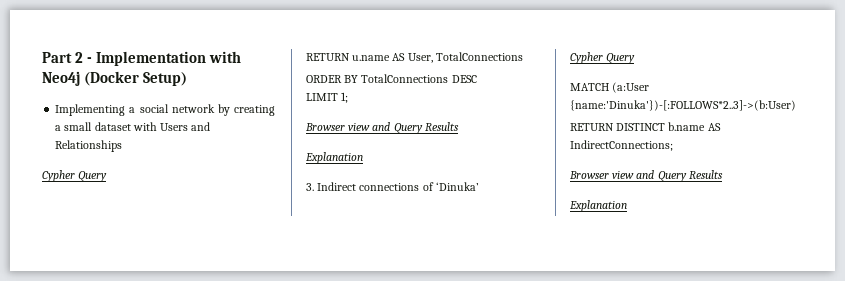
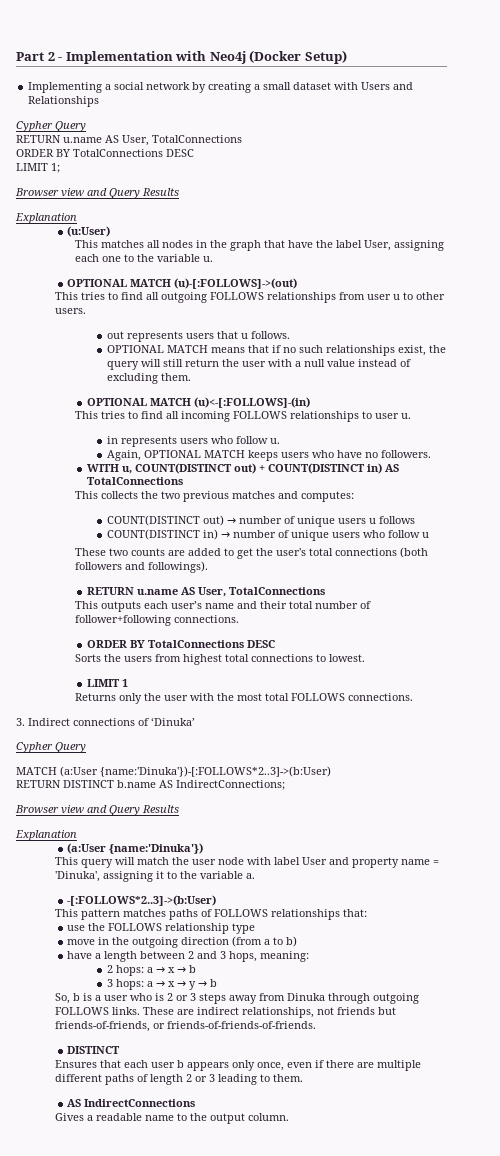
(363, 158) none -> [67,226,111,237] [75,240,445,251] [75,254,214,262] [67,278,298,289] [55,292,446,303] [55,308,87,314] [106,331,290,342] [106,345,446,356] [106,359,411,370] [106,373,191,384] [87,397,311,408] [75,411,412,422] [106,436,280,447] [106,450,431,461] [87,463,400,474] [87,477,184,485] [75,491,355,502] [106,515,415,527] [106,529,429,541] [75,547,429,559] [75,561,209,573] [87,587,326,597] [75,601,372,612] [75,615,240,626] [87,640,276,648] [75,654,366,665] [87,679,129,687] [75,693,414,704] // (u:User) // This matches all nodes in the graph that have the label User, assigning each one to the variable u. // OPTIONAL MATCH (u)-[:FOLLOWS]->(out) // This tries to find all outgoing FOLLOWS relationships from user u to other users. // out represents users that u follows. // OPTIONAL MATCH means that if no such relationships exist, the query will still return the user with a null value instead of excluding them. // OPTIONAL MATCH (u)<-[:FOLLOWS]-(in) // This tries to find all incoming FOLLOWS relationships to user u. // in represents users who follow u. // Again, OPTIONAL MATCH keeps users who have no followers. // WITH u, COUNT(DISTINCT out) + COUNT(DISTINCT in) AS TotalConnections // This collects the two previous matches and computes: // COUNT(DISTINCT out) → number of unique users u follows // COUNT(DISTINCT in) → number of unique users who follow u // These two counts are added to get the user's total connections (both followers and followings). // RETURN u.name AS User, TotalConnections // This outputs each user’s name and their total number of follower+following connections. // ORDER BY TotalConnections DESC // Sorts the users from highest total connections to lowest. // LIMIT 1 // Returns only the user with the most total FOLLOWS connections.
(627, 206) none -> [67,843,204,854] [55,857,440,868] [55,871,256,882] [67,895,217,906] [55,909,368,920] [67,923,256,934] [67,936,298,948] [67,951,310,962] [106,965,196,976] [106,979,217,990] [55,993,420,1004] [55,1007,397,1018] [55,1021,317,1032] [67,1046,121,1054] [55,1060,422,1071] [55,1074,304,1085] [67,1099,196,1107] [55,1113,290,1124] // (a:User {name:'Dinuka'}) // This query will match the user node with label User and property name = 'Dinuka', assigning it to the variable a. // -[:FOLLOWS*2..3]->(b:User) // This pattern matches paths of FOLLOWS relationships that: // use the FOLLOWS relationship type // move in the outgoing direction (from a to b) // have a length between 2 and 3 hops, meaning: // 2 hops: a → x → b // 3 hops: a → x → y → b // So, b is a user who is 2 or 3 steps away from Dinuka through outgoing FOLLOWS links. These are indirect relationships, not friends but friends-of-friends, or friends-of-friends-of-friends. // DISTINCT // Ensures that each user b appears only once, even if there are multiple different paths of length 2 or 3 leading to them. // AS IndirectConnections // Gives a readable name to the output column.

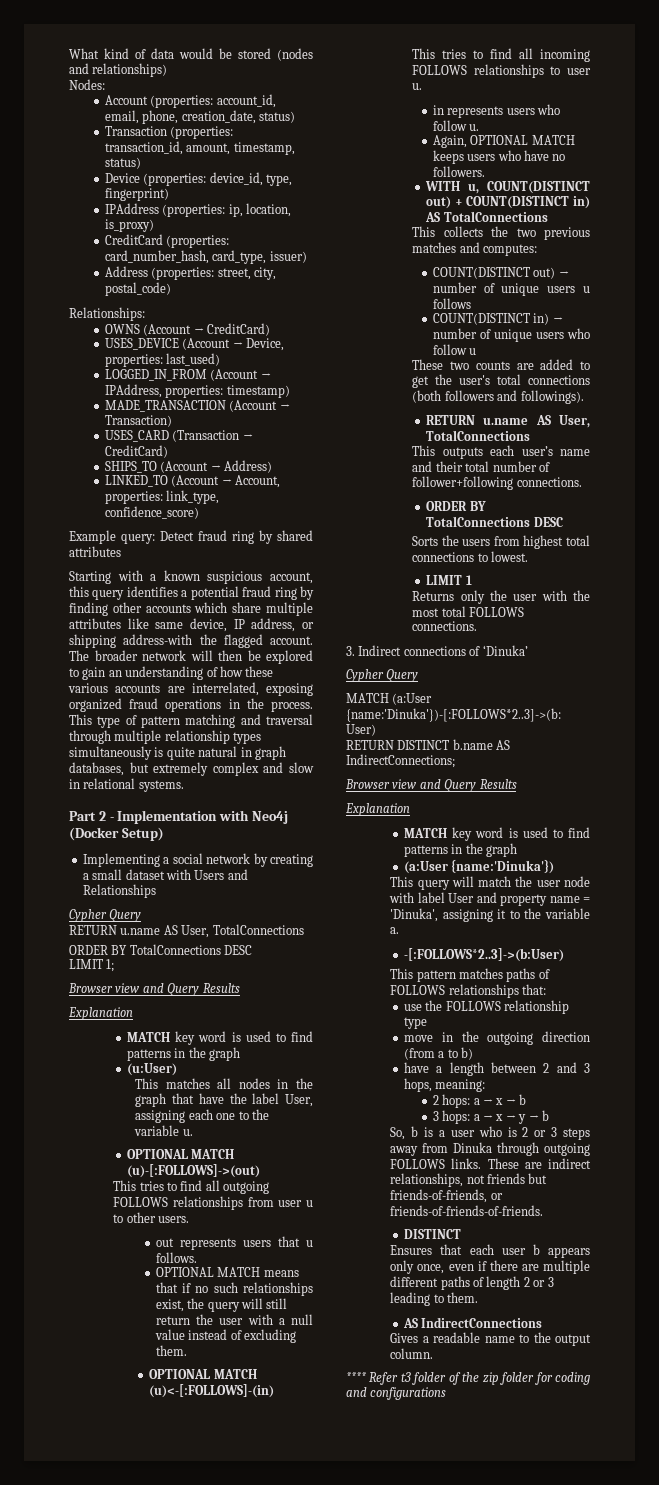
(16, 56) none -> [69,48,313,61] [69,63,168,77] [69,79,105,90] [104,94,276,108] [104,110,296,124] [104,126,234,139] [104,141,295,155] [104,157,141,169] [104,172,293,186] [104,188,169,201] [104,203,292,217] [104,219,154,232] [104,234,230,248] [104,250,307,264] [104,266,277,280] [104,282,171,296] [69,307,145,321] [104,323,271,336] [104,338,285,351] [104,353,221,367] [104,369,271,381] [104,384,290,398] [104,400,290,412] [104,415,172,427] [104,430,253,442] [104,445,168,458] [104,460,273,473] [104,475,281,488] [104,490,220,504] [104,506,199,519] [69,530,313,544] [69,546,121,557] [69,570,313,584] [69,586,314,600] [69,602,313,616] [69,618,314,632] [69,634,313,648] [69,650,313,664] [69,666,274,680] [68,682,313,696] [69,698,313,712] [69,714,313,728] [69,730,262,744] [69,746,286,760] [69,762,314,776] [69,778,184,792] What kind of data would be stored (nodes and relationships) // Nodes: // Account (properties: account_id, email, phone, creation_date, status) // Transaction (properties: transaction_id, amount, timestamp, status) // Device (properties: device_id, type, fingerprint) // IPAddress (properties: ip, location, is_proxy) // CreditCard (properties: card_number_hash, card_type, issuer) // Address (properties: street, city, postal_code) // Relationships: // OWNS (Account → CreditCard) // USES_DEVICE (Account → Device, properties: last_used) // LOGGED_IN_FROM (Account → IPAddress, properties: timestamp) // MADE_TRANSACTION (Account → Transaction) // USES_CARD (Transaction → CreditCard) // SHIPS_TO (Account → Address) // LINKED_TO (Account → Account, properties: link_type, confidence_score) // Example query: Detect fraud ring by shared attributes // Starting with a known suspicious account, this query identifies a potential fraud ring by finding other accounts which share multiple attributes like same device, IP address, or shipping address-with the flagged account. The broader network will then be explored to gain an understanding of how these various accounts are interrelated, exposing organized fraud operations in the process. This type of pattern matching and traversal through multiple relationship types simultaneously is quite natural in graph databases, but extremely complex and slow in relational systems. //
(77, 218) none -> [127,1031,313,1045] [127,1047,241,1061] // MATCH key word is used to find patterns in the graph
(77, 835) none -> [404,827,590,841] [404,843,518,857] // MATCH key word is used to find patterns in the graph
(290, 1117) none -> [346,1372,590,1385] [346,1387,447,1400] // **** Refer t3 folder of the zip folder for coding and configurations

